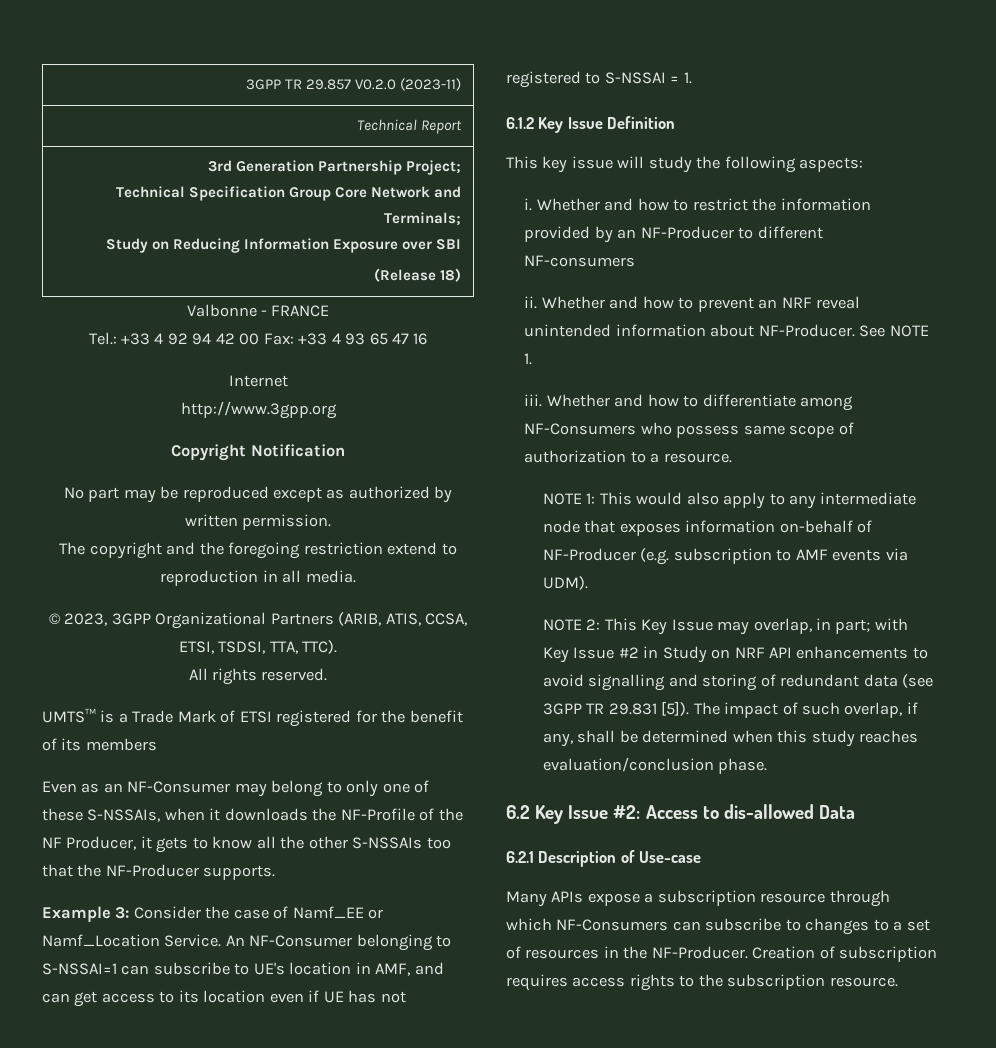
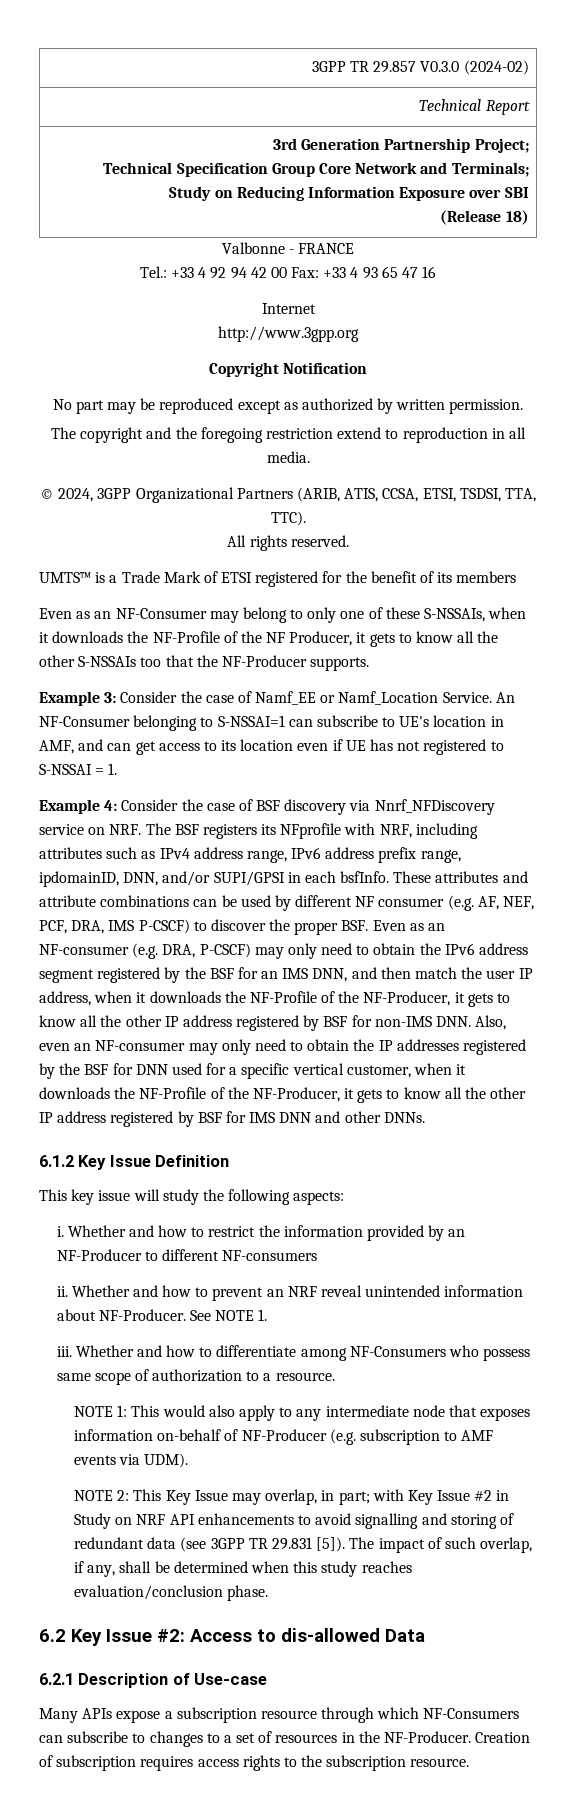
[355,78,462,91] V0.2.0 (2023-11) -> [420,60,529,75] V0.3.0 (2024-02)
[64,613,108,626] 2023, -> [58,488,94,502] 2024,
(692, 78) none -> [39,799,495,815] [39,823,478,839] [39,847,461,863] [39,871,528,887] [39,895,535,911] [39,919,446,935] [39,943,529,959] [39,967,533,983] [39,991,511,1007] [39,1015,507,1031] [39,1039,527,1055] [39,1063,467,1079] [39,1087,527,1103] [39,1111,425,1127] // Example 4: Consider the case of BSF discovery via Nnrf_NFDiscovery service on NRF. The BSF registers its NFprofile with NRF, including attributes such as IPv4 address range, IPv6 address prefix range, ipdomainID, DNN, and/or SUPI/GPSI in each bsfInfo. These attributes and attribute combinations can be used by different NF consumer (e.g. AF, NEF, PCF, DRA, IMS P-CSCF) to discover the proper BSF. Even as an NF-consumer (e.g. DRA, P-CSCF) may only need to obtain the IPv6 address segment registered by the BSF for an IMS DNN, and then match the user IP address, when it downloads the NF-Profile of the NF-Producer, it gets to know all the other IP address registered by BSF for non-IMS DNN. Also, even an NF-consumer may only need to obtain the IP addresses registered by the BSF for DNN used for a specific vertical customer, when it downloads the NF-Profile of the NF-Producer, it gets to know all the other IP address registered by BSF for IMS DNN and other DNNs.

